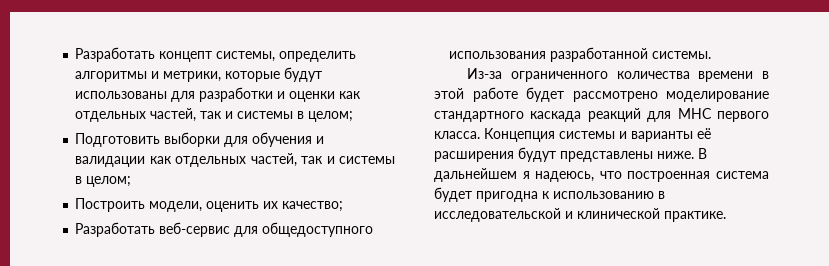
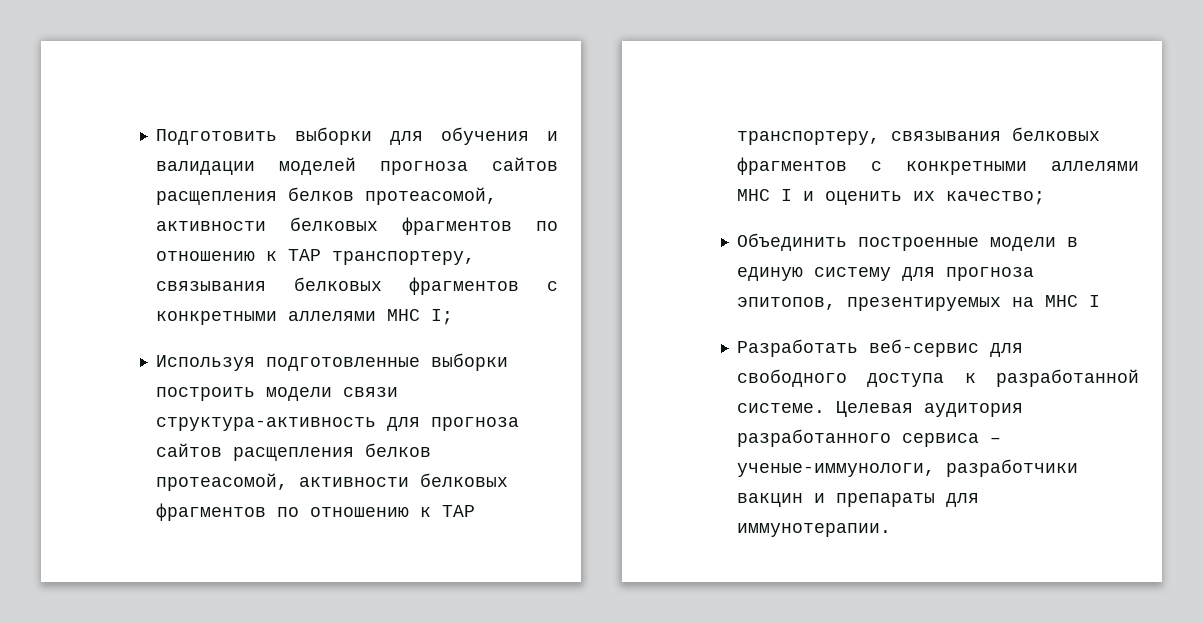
[75,47,357,62] [75,67,323,82] [75,87,362,102] [75,108,354,122] Разработать концепт системы, определить алгоритмы и метрики, которые будут использованы для разработки и оценки как отдельных частей, так и системы в целом; // -> (155, 137) none
[149,153,395,167] [75,176,132,187] [75,198,344,212] [75,222,374,237] [449,47,712,62] [467,68,769,82] [434,87,769,102] [434,108,769,122] [434,128,711,142] [434,147,707,162] [434,168,769,182] [434,187,665,202] [434,208,726,222] как отдельных частей, так и системы в целом; // Построить модели, оценить их качество; // Разработать веб-сервис для общедоступного использования разработанной системы. // Из-за ограниченного количества времени в этой работе будет рассмотрено моделирование стандартного каскада реакций для МНС первого класса. Концепция системы и варианты её расширения будут представлены ниже. В дальнейшем я надеюсь, что построенная система будет пригодна к использованию в исследовательской и клинической практике. -> [278,157,558,175] [155,187,497,205] [155,217,558,235] [155,249,475,265] [155,277,558,295] [155,309,453,325] [155,353,508,371] [155,387,398,401] [155,417,519,431] [155,443,431,461] [155,473,508,491] [155,503,475,521] [736,127,1100,145] [736,157,1139,175] [736,189,1045,205] [736,233,1078,251] [736,267,1034,281] [736,295,1100,311] [736,339,1023,357] [736,369,1139,387] [736,401,1023,417] [736,429,1001,447] [736,459,1078,477] [736,493,979,507] [736,523,891,537] моделей прогноза сайтов расщепления белков протеасомой, активности белковых фрагментов по отношению к ТАР транспортеру, связывания белковых фрагментов с конкретными аллелями MHC I; // Используя подготовленные выборки построить модели связи структура-активность для прогноза сайтов расщепления белков протеасомой, активности белковых фрагментов по отношению к ТАР транспортеру, связывания белковых фрагментов с конкретными аллелями MHC I и оценить их качество; // Объединить построенные модели в единую систему для прогноза эпитопов, презентируемых на МНС I // Разработать веб-сервис для свободного доступа к разработанной системе. Целевая аудитория разработанного сервиса – ученые-иммунологи, разработчики вакцин и препараты для иммунотерапии.

